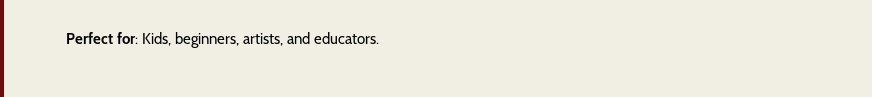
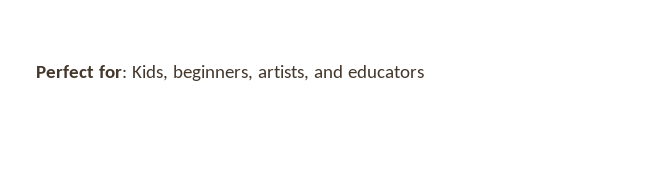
[314,32,380,44] educators. -> [347,65,424,78] educators

